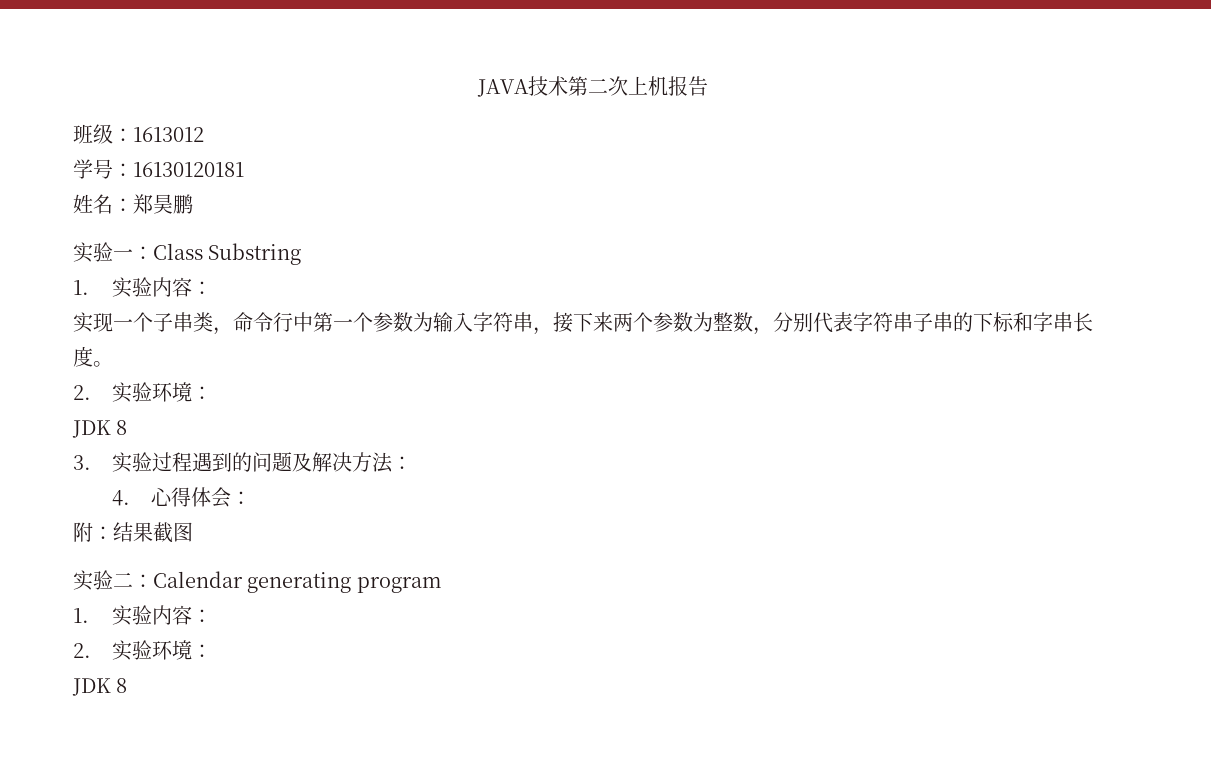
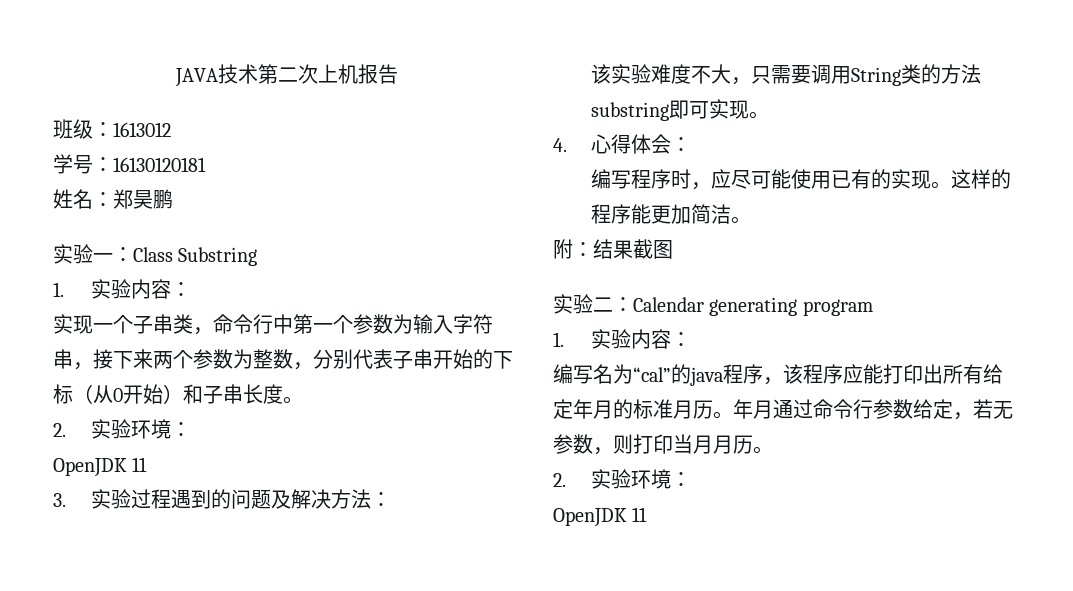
[853,312,1053,332] 字符串子串的下标和字 -> [393,349,513,369] [53,384,223,404] 子串开始的下标（从0开始）和子
[72,420,128,438] JDK 8 -> [53,457,148,477] OpenJDK 11
[111,487,251,508] 4.心得体会： -> [590,64,981,86] [590,99,769,121] [553,134,691,154] [590,169,1011,190] [590,204,751,224] 该实验难度不大，只需要调用String类的方法substring即可实现。 // 4.心得体会： // 编写程序时，应尽可能使用已有的实现。这样的程序能更加简洁。
[73,640,212,661] [72,678,128,696] // 2.实验环境： // JDK 8 -> [553,364,1003,386] [553,399,1013,420] [553,434,773,455] [553,469,691,489] [553,507,648,527] // 编写名为“cal”的java程序，该程序应能打印出所有给定年月的标准月历。年月通过命令行参数给定，若无参数，则打印当月月历。 // 2.实验环境： // OpenJDK 11

